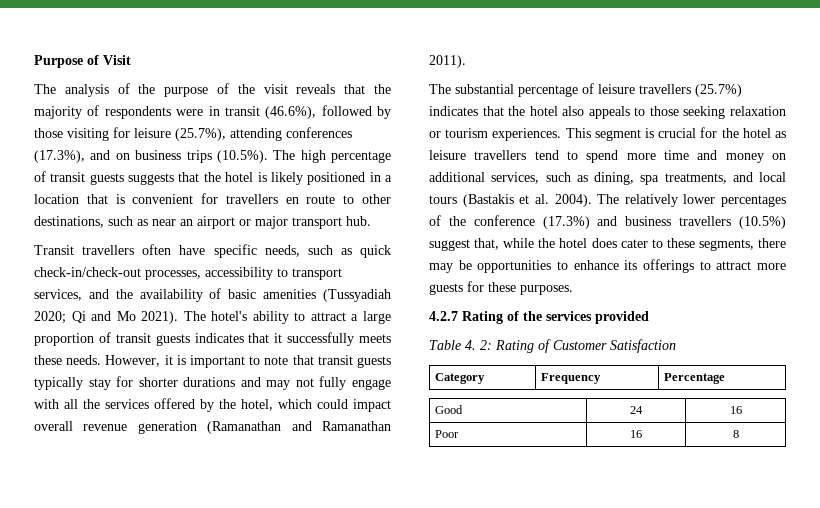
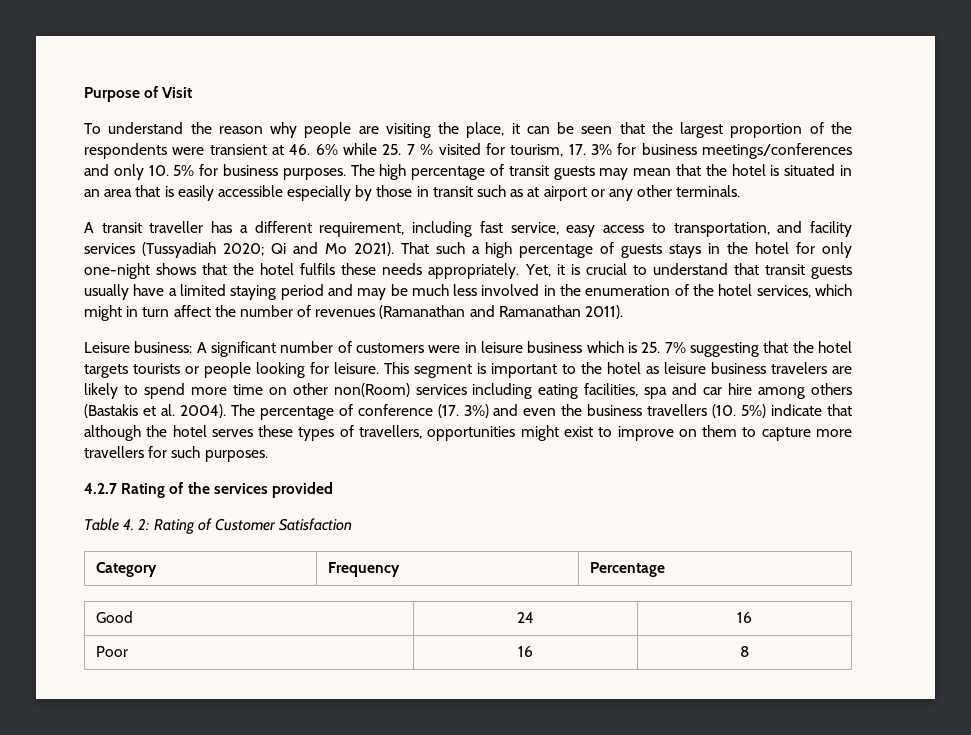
[34,83,392,97] [34,105,391,119] [34,127,352,141] [34,150,268,163] The analysis of the purpose of the visit reveals that the majority of respondents were in transit (46.6%), followed by those visiting for leisure (25.7%), attending conferences (17.3%), and on business trips (10.5%). -> [84,122,853,138] [84,143,853,159] [84,164,346,180] To understand the reason why people are visiting the place, it can be seen that the largest proportion of the respondents were transient at 46. 6% while 25. 7 % visited for tourism, 17. 3% for business meetings/conferences and only 10. 5% for business purposes.
[128,173,175,185] suggests -> [599,168,672,180] may mean
[270,172,393,185] [34,193,391,204] [34,216,371,229] [34,244,391,258] [34,267,342,280] [34,288,317,302] likely positioned in a location that is convenient for travellers en route to other destinations, such as near an airport or major transport hub. // Transit travellers often have specific needs, such as quick check-in/check-out processes, accessibility to transport services, and the availability of basic amenities -> [784,164,852,176] [84,185,741,201] [84,221,853,237] [84,243,135,254] situated in an area that is easily accessible especially by those in transit such as at airport or any other terminals. // A transit traveller has a different requirement, including fast service, easy access to transportation, and facility services
[183,311,391,324] [34,332,391,346] [34,355,391,368] [34,376,391,390] [34,398,391,412] [34,421,391,434] [429,55,466,68] [429,83,742,97] [429,106,786,119] [429,128,562,141] The hotel's ability to attract a large proportion of transit guests indicates that it successfully meets these needs. However, it is important to note that transit guests typically stay for shorter durations and may not fully engage with all the services offered by the hotel, which could impact overall revenue generation (Ramanathan and Ramanathan 2011). // The substantial percentage of leisure travellers (25.7%) indicates that the hotel also appeals to those seeking relaxation or tourism experiences. -> [400,242,852,258] [84,263,852,279] [84,284,852,300] [84,305,624,321] [84,341,853,357] [84,362,379,378] That such a high percentage of guests stays in the hotel for only one-night shows that the hotel fulfils these needs appropriately. Yet, it is crucial to understand that transit guests usually have a limited staying period and may be much less involved in the enumeration of the hotel services, which might in turn affect the number of revenues (Ramanathan and Ramanathan 2011). // Leisure business: A significant number of customers were in leisure business which is 25. 7% suggesting that the hotel targets tourists or people looking for leisure.
[658,127,718,138] crucial for -> [491,363,576,378] important to
[474,150,786,163] [429,172,786,185] [429,195,457,204] travellers tend to spend more time and money on additional services, such as dining, spa treatments, and local tours -> [711,362,852,374] [84,383,853,399] business travelers are likely to spend more time on other non(Room) services including eating facilities, spa and car hire among others
[624,194,786,207] [429,215,786,229] [429,238,786,251] [429,259,786,273] [429,281,516,295] relatively lower percentages of the conference (17.3%) and business travellers (10.5%) suggest that, while the hotel does cater to these segments, there may be opportunities to enhance its offerings to attract more guests for these -> [259,404,853,420] [84,425,852,441] [84,446,201,458] percentage of conference (17. 3%) and even the business travellers (10. 5%) indicate that although the hotel serves these types of travellers, opportunities might exist to improve on them to capture more travellers for such

